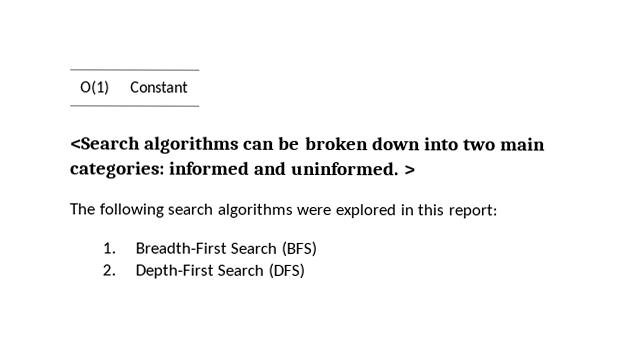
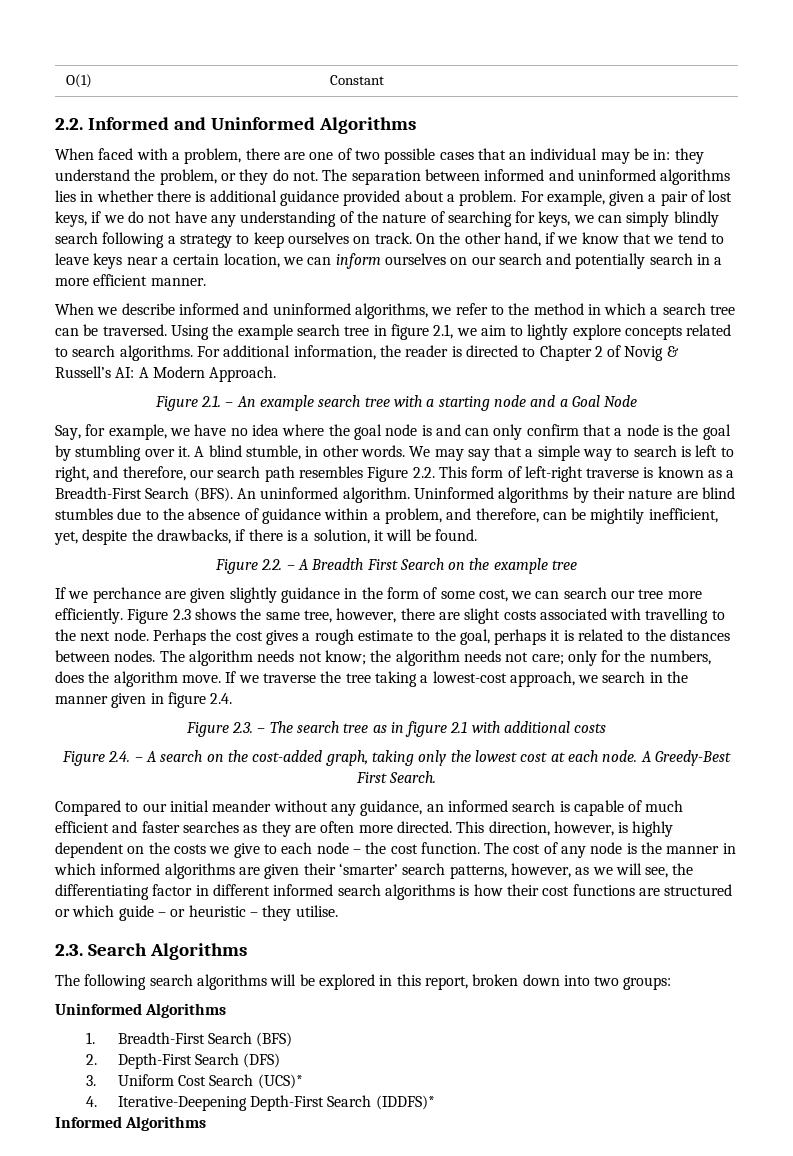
[70,136,547,154] [69,161,416,179] <Search algorithms can be broken down into two main categories: informed and uninformed. > -> [55,117,416,134] [55,148,704,164] [55,169,731,185] [55,190,733,206] [55,211,719,227] [55,232,725,248] [55,253,723,269] [55,274,206,286] [55,303,736,319] [55,324,732,340] [55,345,679,361] [55,366,277,382] [154,395,638,411] [55,424,731,440] [55,445,734,461] [55,466,735,482] [55,487,735,503] [55,508,718,524] [54,529,477,545] [214,558,578,574] [55,587,702,603] [55,608,725,624] [55,629,731,645] [55,650,711,666] [55,671,689,687] [55,692,233,708] [185,721,607,737] [62,750,731,766] [355,771,437,783] [55,800,684,816] [55,821,674,837] [55,842,736,858] [54,863,694,879] [55,884,733,900] [55,905,338,921] [55,943,247,960] 2.2. Informed and Uninformed Algorithms // When faced with a problem, there are one of two possible cases that an individual may be in: they understand the problem, or they do not. The separation between informed and uninformed algorithms lies in whether there is additional guidance provided about a problem. For example, given a pair of lost keys, if we do not have any understanding of the nature of searching for keys, we can simply blindly search following a strategy to keep ourselves on track. On the other hand, if we know that we tend to leave keys near a certain location, we can inform ourselves on our search and potentially search in a more efficient manner. // When we describe informed and uninformed algorithms, we refer to the method in which a search tree can be traversed. Using the example search tree in figure 2.1, we aim to lightly explore concepts related to search algorithms. For additional information, the reader is directed to Chapter 2 of Novig & Russell’s AI: A Modern Approach. // Figure 2.1. – An example search tree with a starting node and a Goal Node // Say, for example, we have no idea where the goal node is and can only confirm that a node is the goal by stumbling over it. A blind stumble, in other words. We may say that a simple way to search is left to right, and therefore, our search path resembles Figure 2.2. This form of left-right traverse is known as a Breadth-First Search (BFS). An uninformed algorithm. Uninformed algorithms by their nature are blind stumbles due to the absence of guidance within a problem, and therefore, can be mightily inefficient, yet, despite the drawbacks, if there is a solution, it will be found. // Figure 2.2. – A Breadth First Search on the example tree // If we perchance are given slightly guidance in the form of some cost, we can search our tree more efficiently. Figure 2.3 shows the same tree, however, there are slight costs associated with travelling to the next node. Perhaps the cost gives a rough estimate to the goal, perhaps it is related to the distances between nodes. The algorithm needs not know; the algorithm needs not care; only for the numbers, does the algorithm move. If we traverse the tree taking a lowest-cost approach, we search in the manner given in figure 2.4. // Figure 2.3. – The search tree as in figure 2.1 with additional costs // Figure 2.4. – A search on the cost-added graph, taking only the lowest cost at each node. A Greedy-Best First Search. // Compared to our initial meander without any guidance, an informed search is capable of much efficient and faster searches as they are often more directed. This direction, however, is highly dependent on the costs we give to each node – the cost function. The cost of any node is the manner in which informed algorithms are given their ‘smarter’ search patterns, however, as we will see, the differentiating factor in different informed search algorithms is how their cost functions are structured or which guide – or heuristic – they utilise. // 2.3. Search Algorithms
[296,206,332,216] were -> [270,974,315,986] will be
[447,204,498,219] report: -> [424,974,672,990] [55,1003,227,1018] report, broken down into two groups: // Uninformed Algorithms
(305, 270) none -> [86,1074,303,1089] [86,1095,435,1111] [55,1116,207,1131] // 3. Uniform Cost Search (UCS)* // 4. Iterative-Deepening Depth-First Search (IDDFS)* // Informed Algorithms

